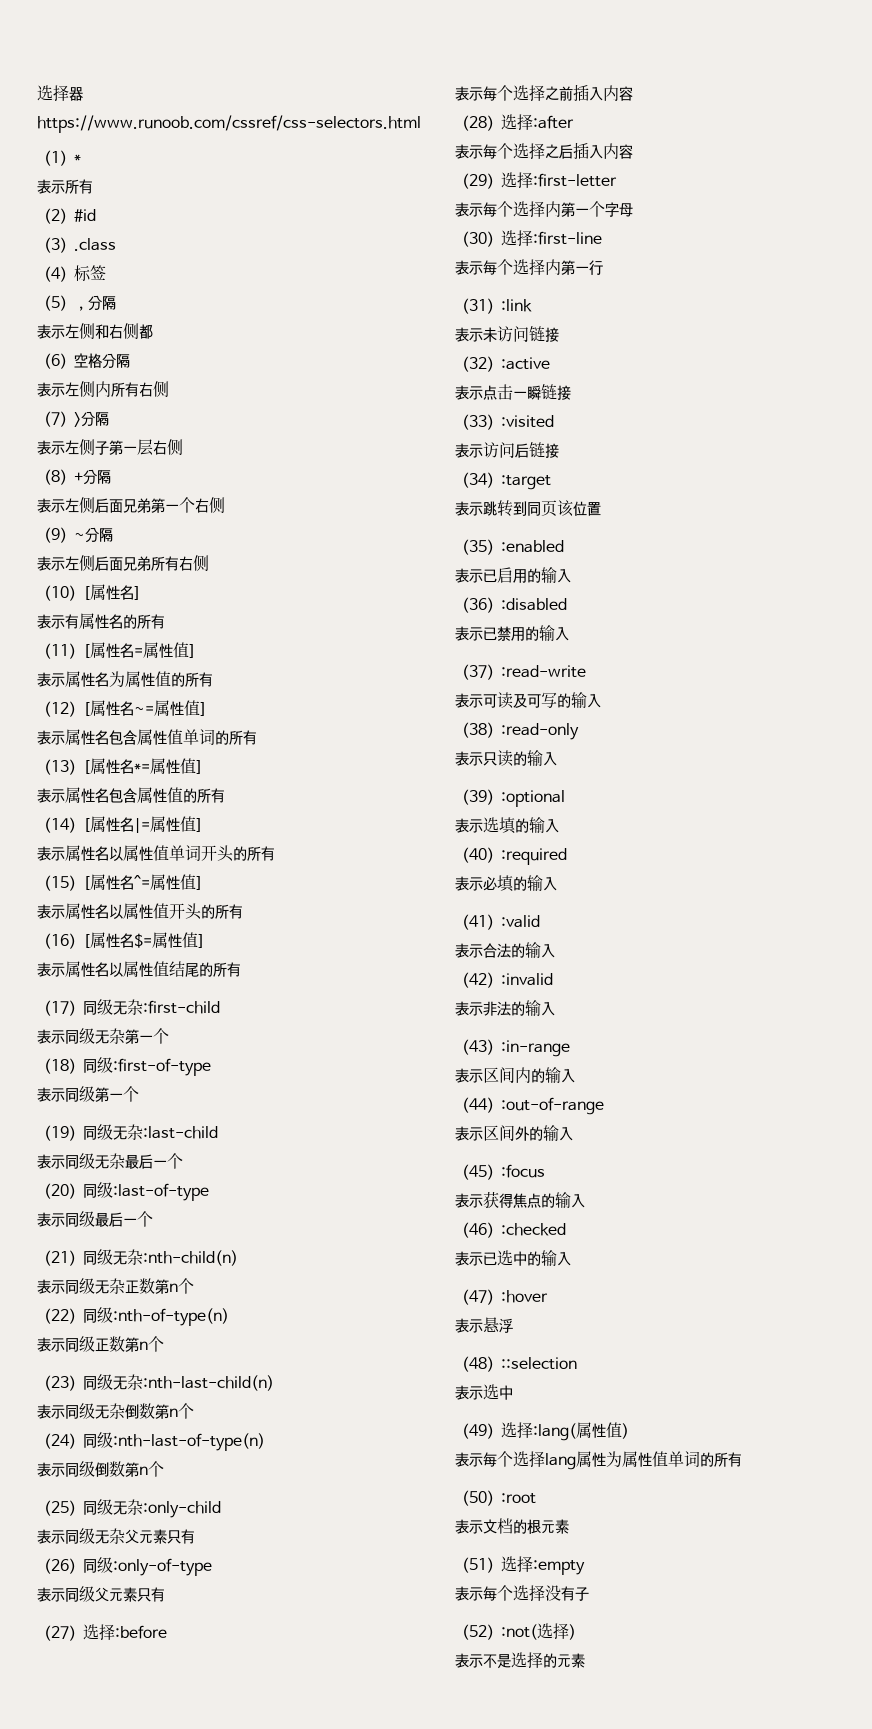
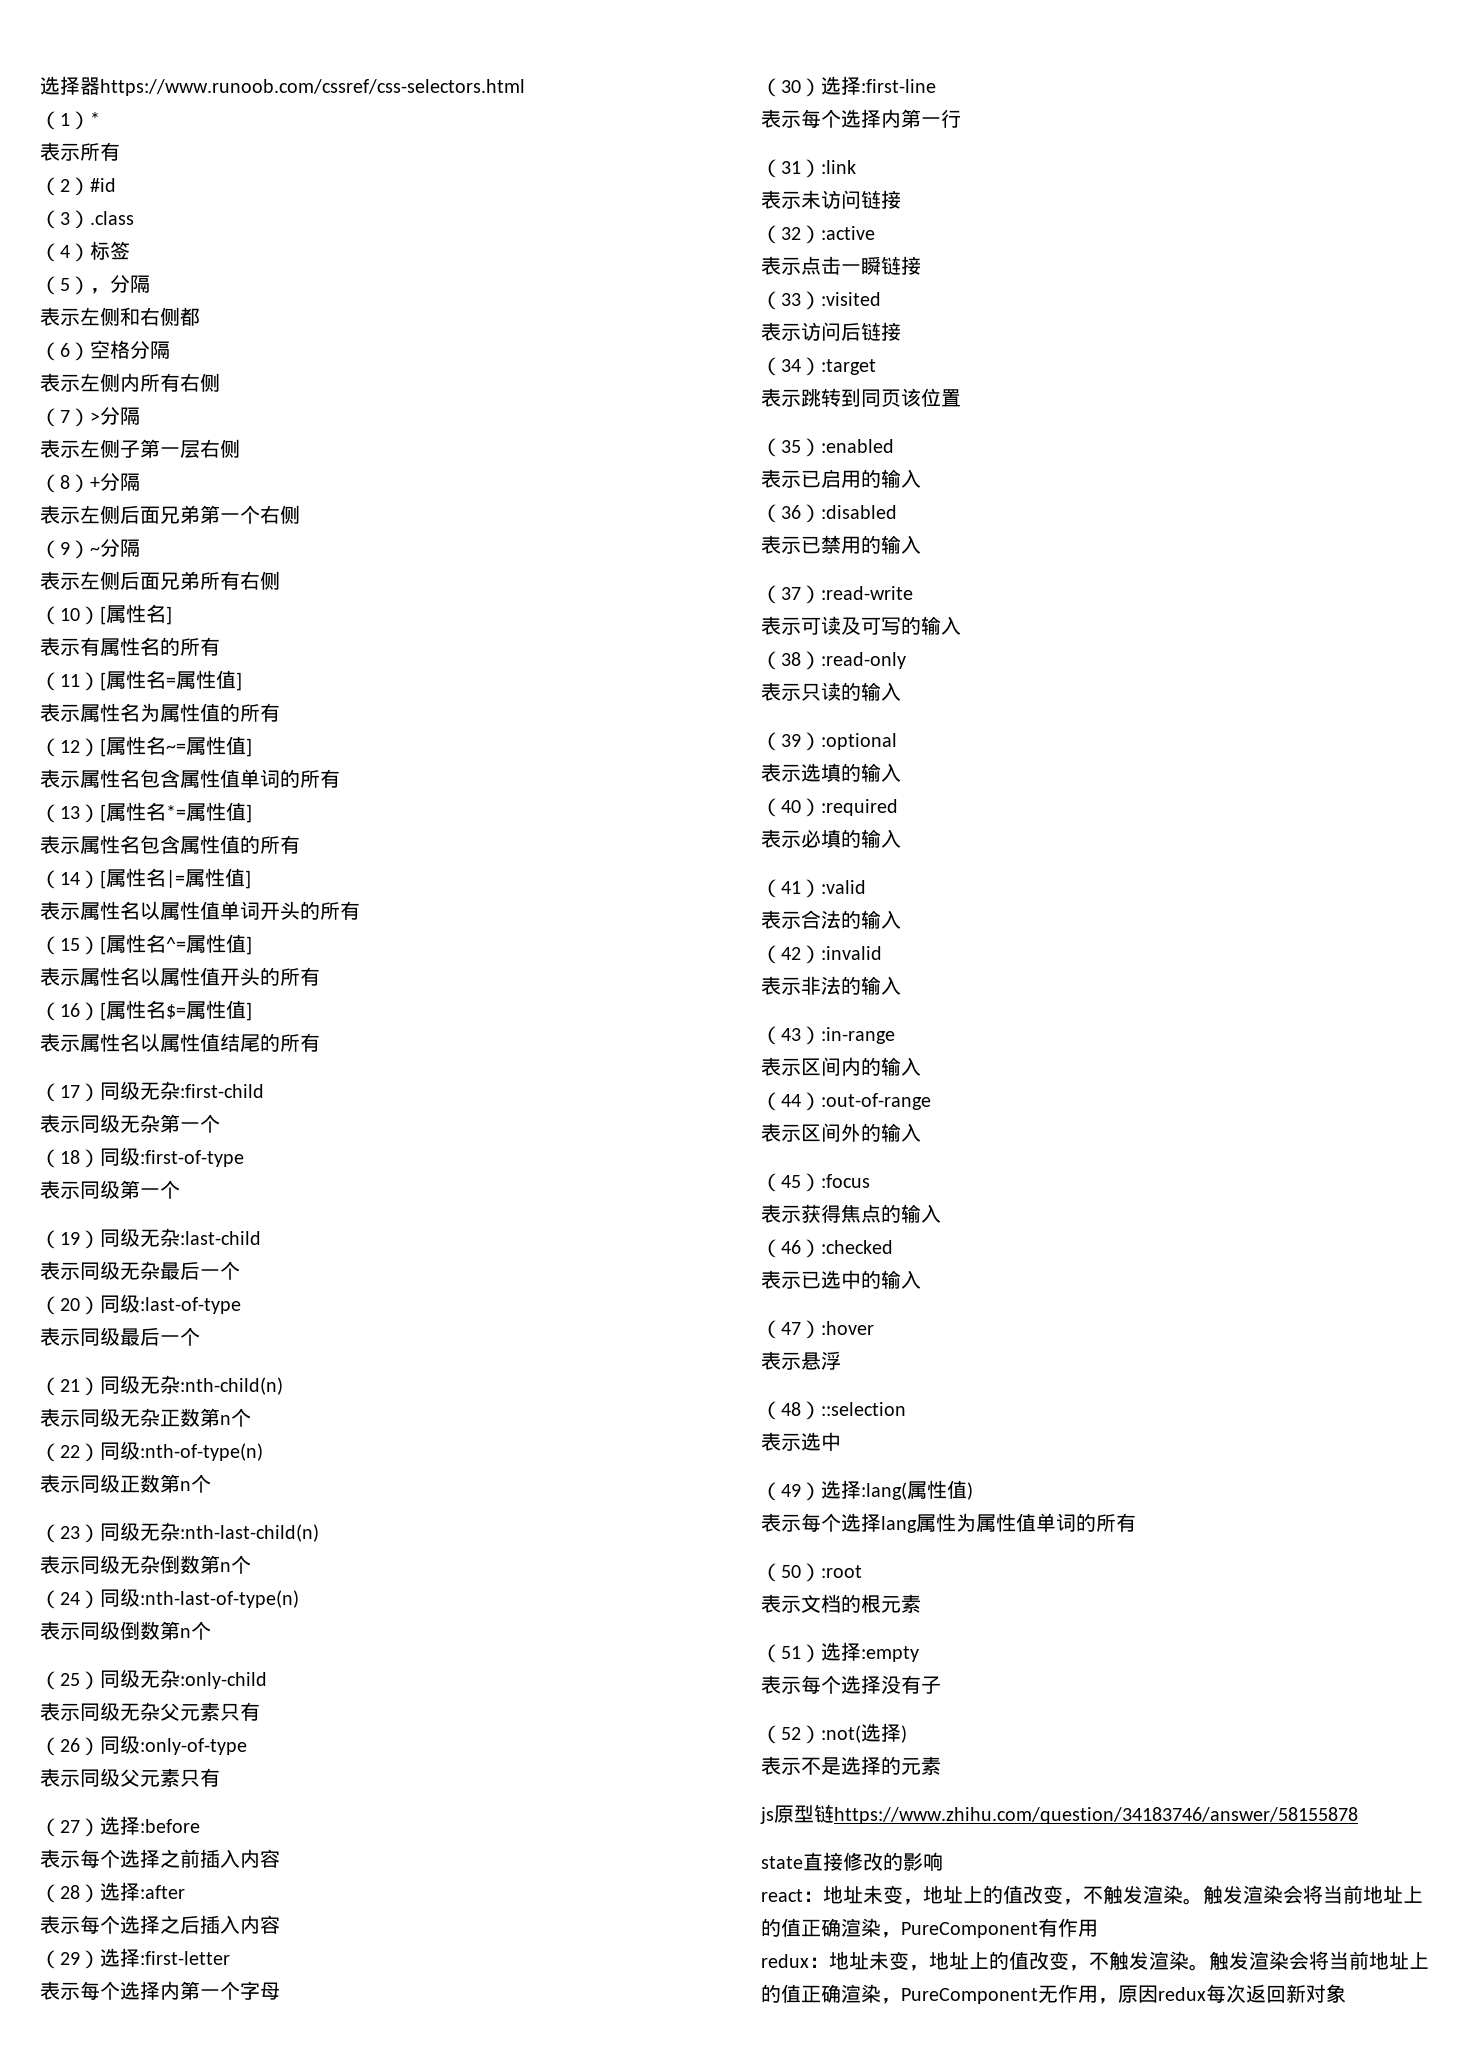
(585, 1660) none -> [760,1804,1358,1824] [761,1852,943,1871] [761,1885,1423,1905] [761,1918,1098,1938] [761,1951,1429,1971] [761,1984,1346,2004] // js原型链https://www.zhihu.com/question/34183746/answer/58155878 // state直接修改的影响 // react：地址未变，地址上的值改变，不触发渲染。触发渲染会将当前地址上的值正确渲染，PureComponent有作用 // redux：地址未变，地址上的值改变，不触发渲染。触发渲染会将当前地址上的值正确渲染，PureComponent无作用，原因redux每次返回新对象

